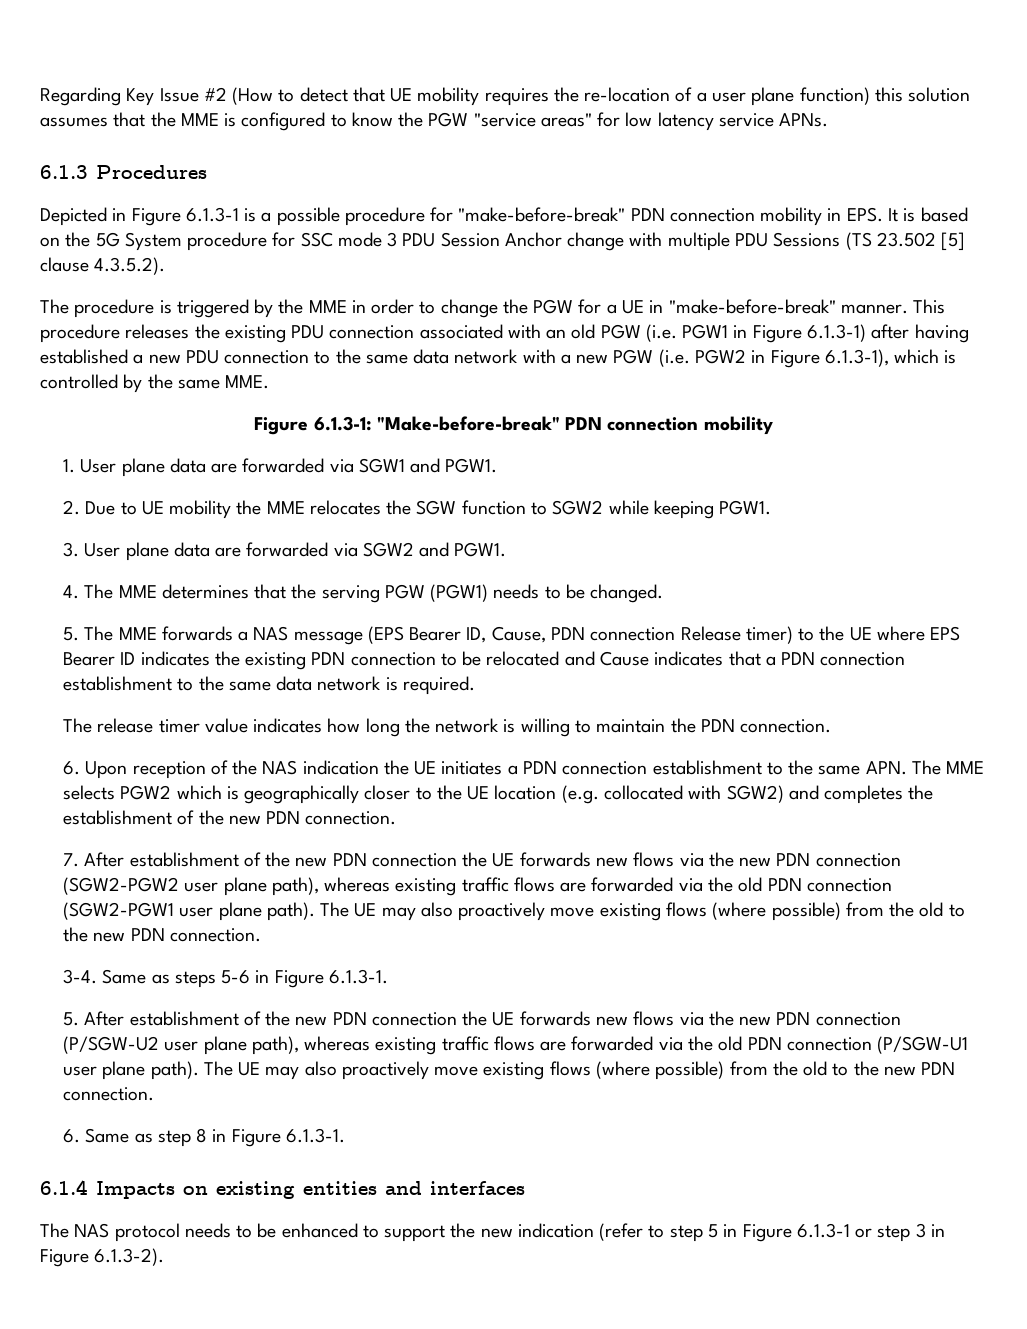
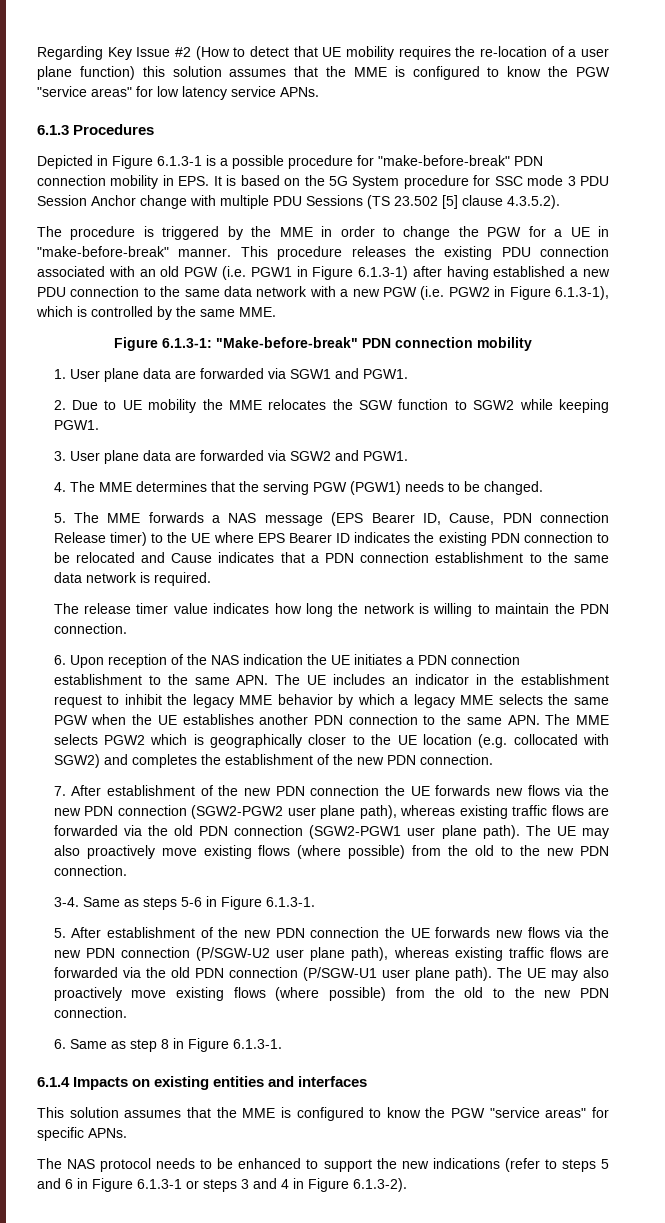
(941, 767) none -> [307,674,610,685] [53,694,609,708] [53,714,571,725] UE includes an indicator in the establishment request to inhibit the legacy MME behavior by which a legacy MME selects the same PGW when the UE establishes another PDN connection to the same APN. The
(525, 1188) none -> [37,1107,610,1121] [37,1127,127,1141] // This solution assumes that the MME is configured to know the PGW "service areas" for specific APNs.
[517,1223,594,1238] indication -> [432,1158,500,1169] indications
[669,1223,926,1242] step 5 in Figure 6.1.3-1 or step 3 -> [561,1159,609,1172] [37,1178,289,1192] steps 5 and 6 in Figure 6.1.3-1 or steps 3 and 4

